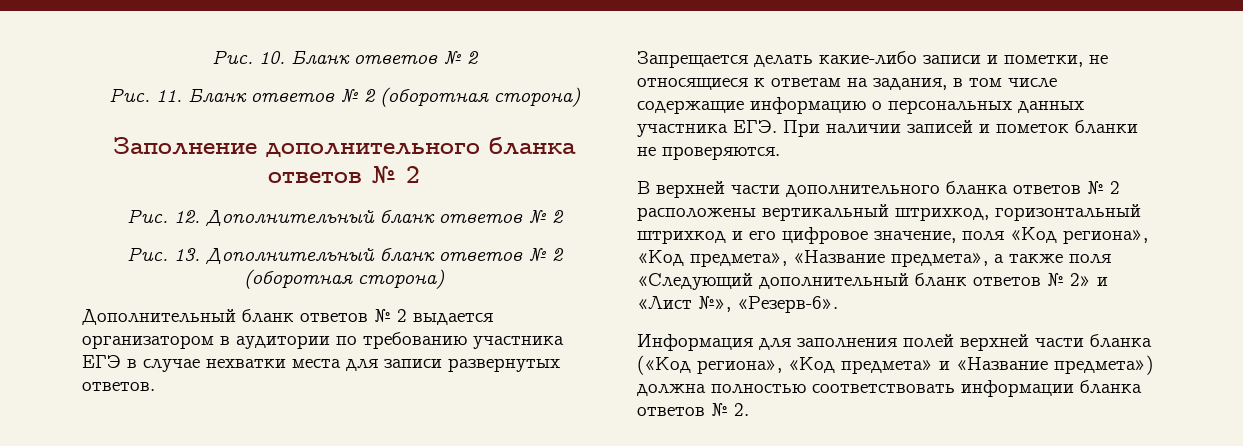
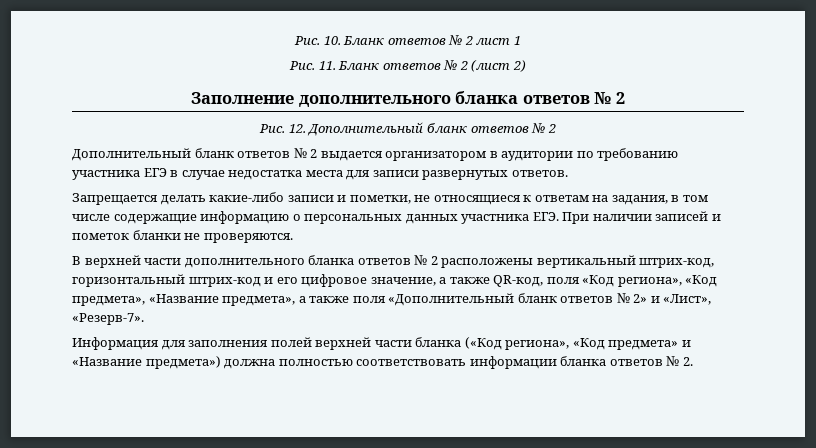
(479, 57) none -> [476,36,521,45] лист 1
[379,87,581,107] (оборотная сторона) -> [471,60,526,72] (лист 2)
[126,247,564,264] [244,269,445,289] // Рис. 13. Дополнительный бланк ответов № 2 (оборотная сторона) -> (556, 128) none
[206,359,286,368] нехватки -> [228,170,303,180] недостатка
[895,204,1141,221] [637,230,726,244] штрихкод, горизонтальный штрихкод -> [639,258,715,268] [72,274,261,287] штрих-код, горизонтальный штрих-код
(956, 237) none -> [439,275,544,287] а также QR-код,
[637,273,909,290] «Следующий дополнительный -> [388,293,515,306] «Дополнительный
[637,296,838,313] «Лист №», «Резерв-6». -> [663,294,712,305] [72,313,144,325] «Лист», «Резерв-7».

